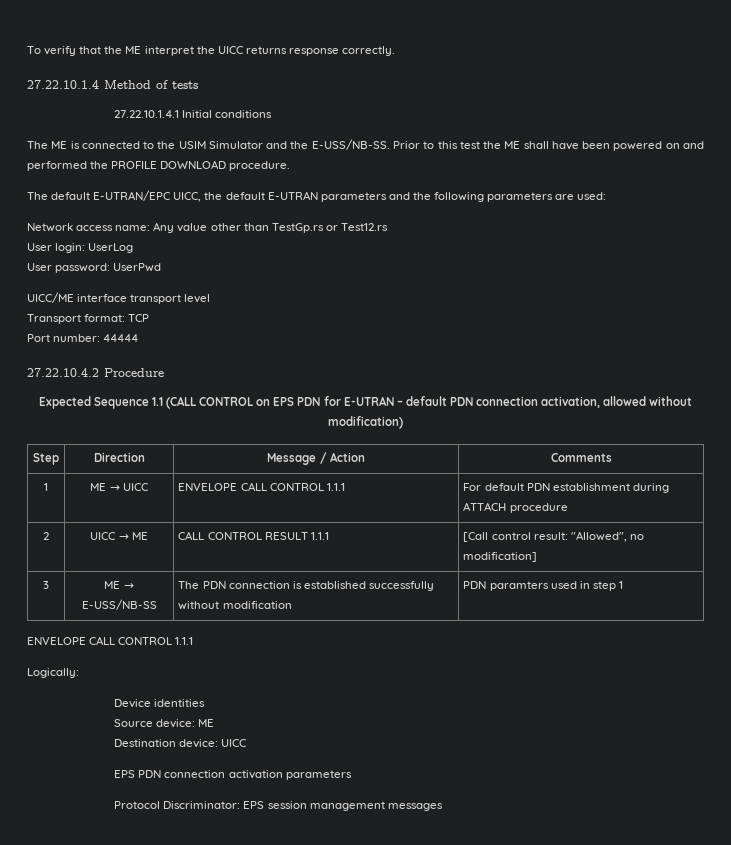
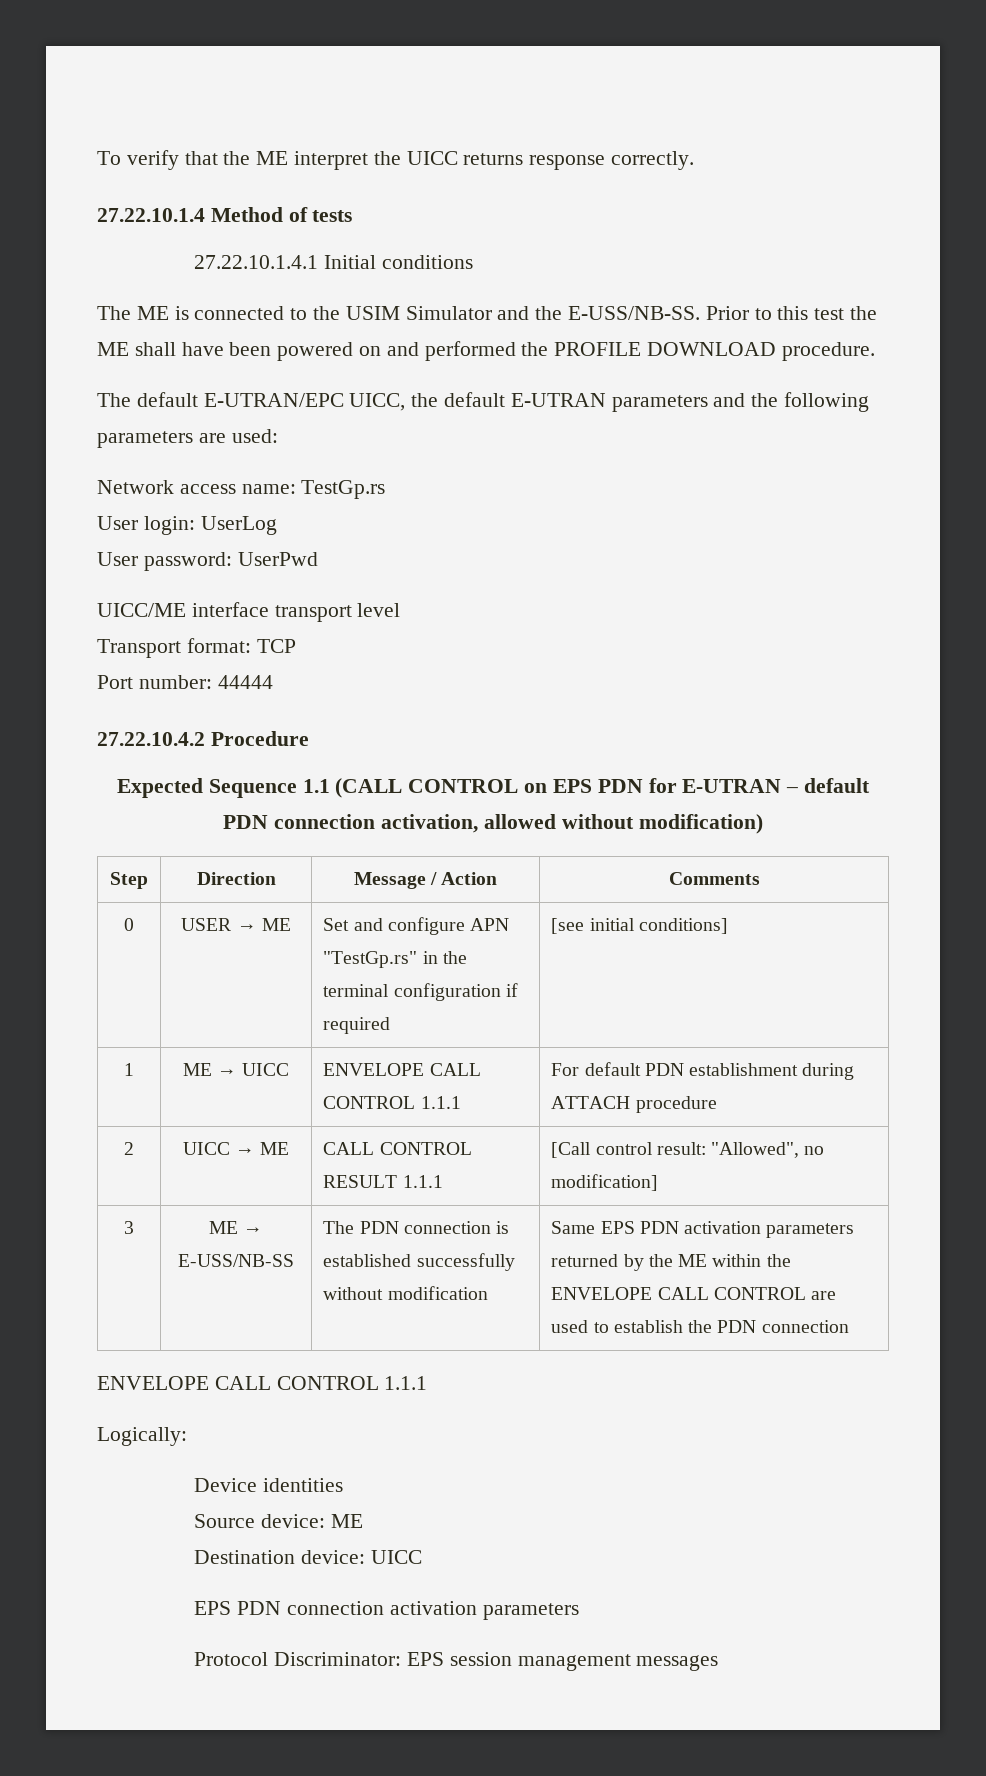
[153,222,269,233] Any value other than -> (296, 489) none
[325,223,388,231] or Test12.rs -> (386, 489) none
(612, 457) none -> [124,918,134,931] [181,918,291,931] [323,917,510,935] [323,951,467,968] [323,983,518,1001] [323,1017,391,1034] [551,918,728,934] // 0 | USER → ME | Set and configure APN "TestGp.rs" in the terminal configuration if required | [see initial conditions]
[463,581,623,591] PDN paramters used in step 1 -> [551,1221,855,1238] [551,1254,791,1271] [551,1287,837,1300] [551,1320,849,1333] Same EPS PDN activation parameters returned by the ME within the ENVELOPE CALL CONTROL are used to establish the PDN connection

